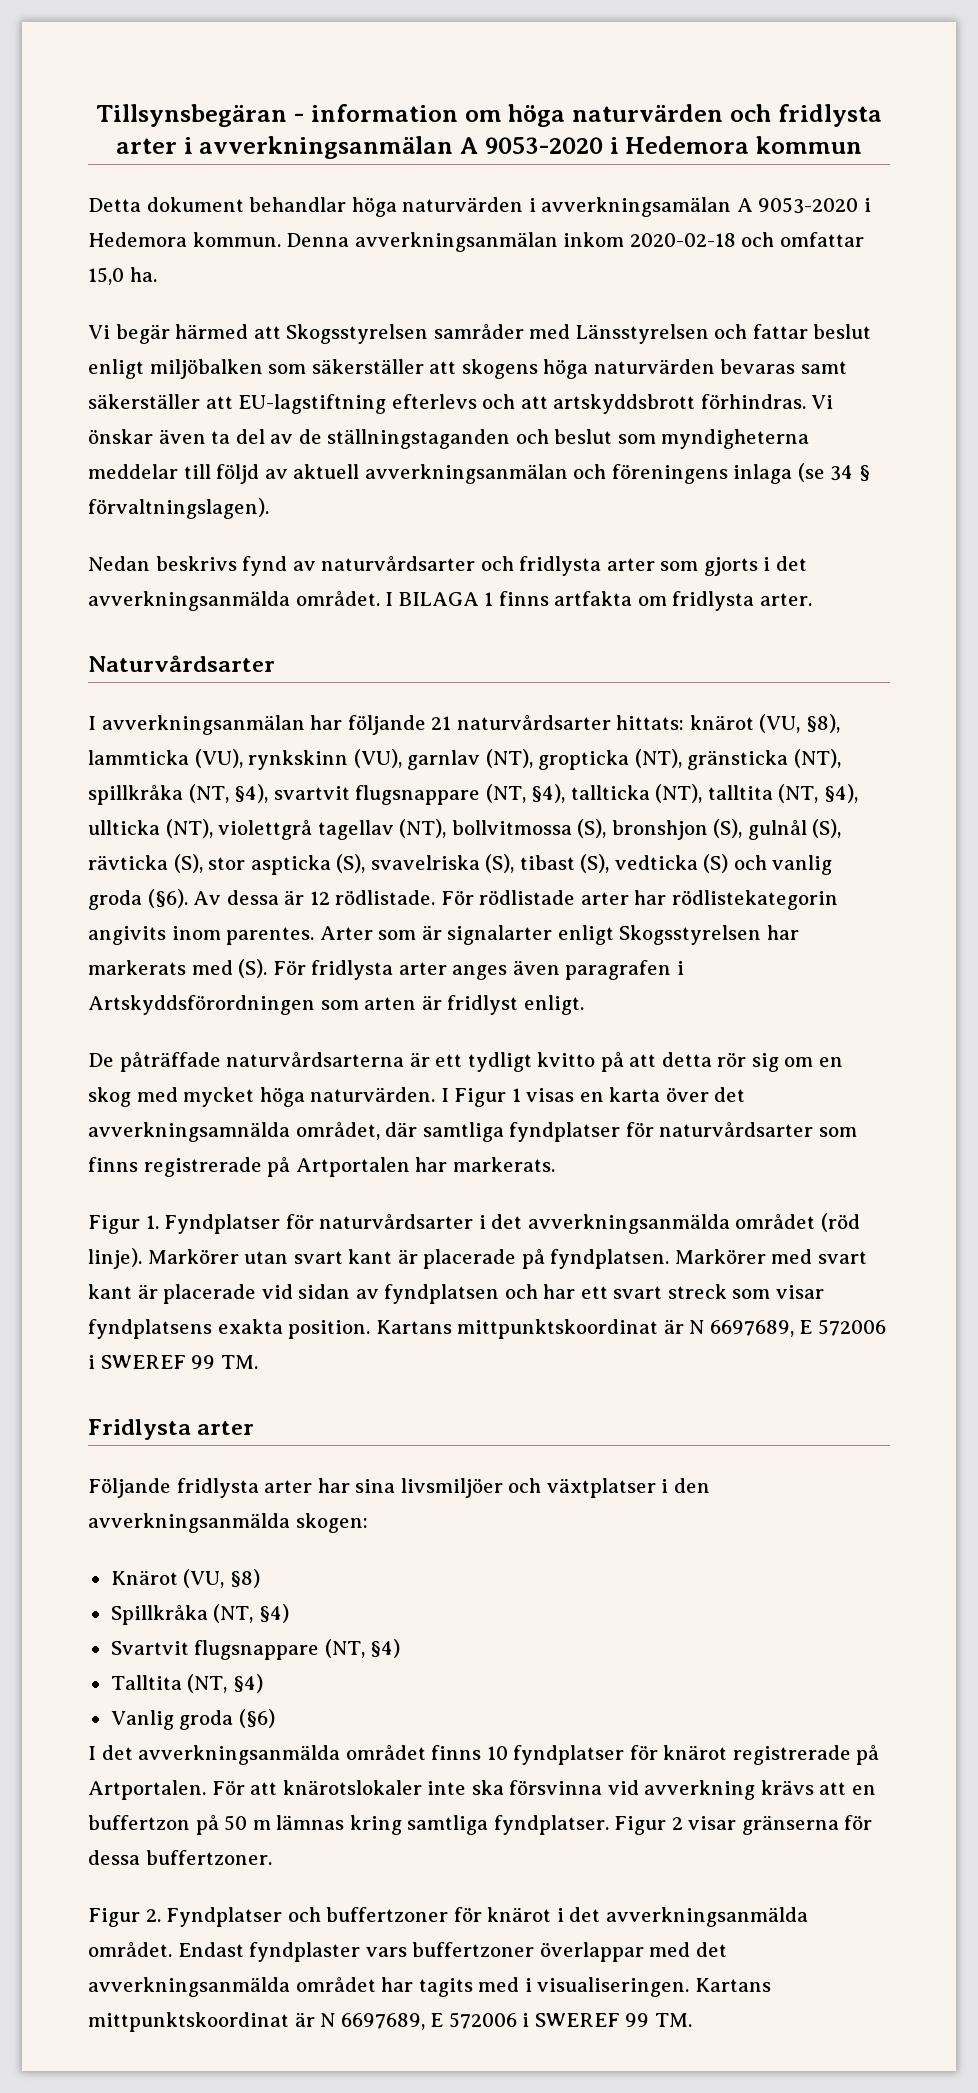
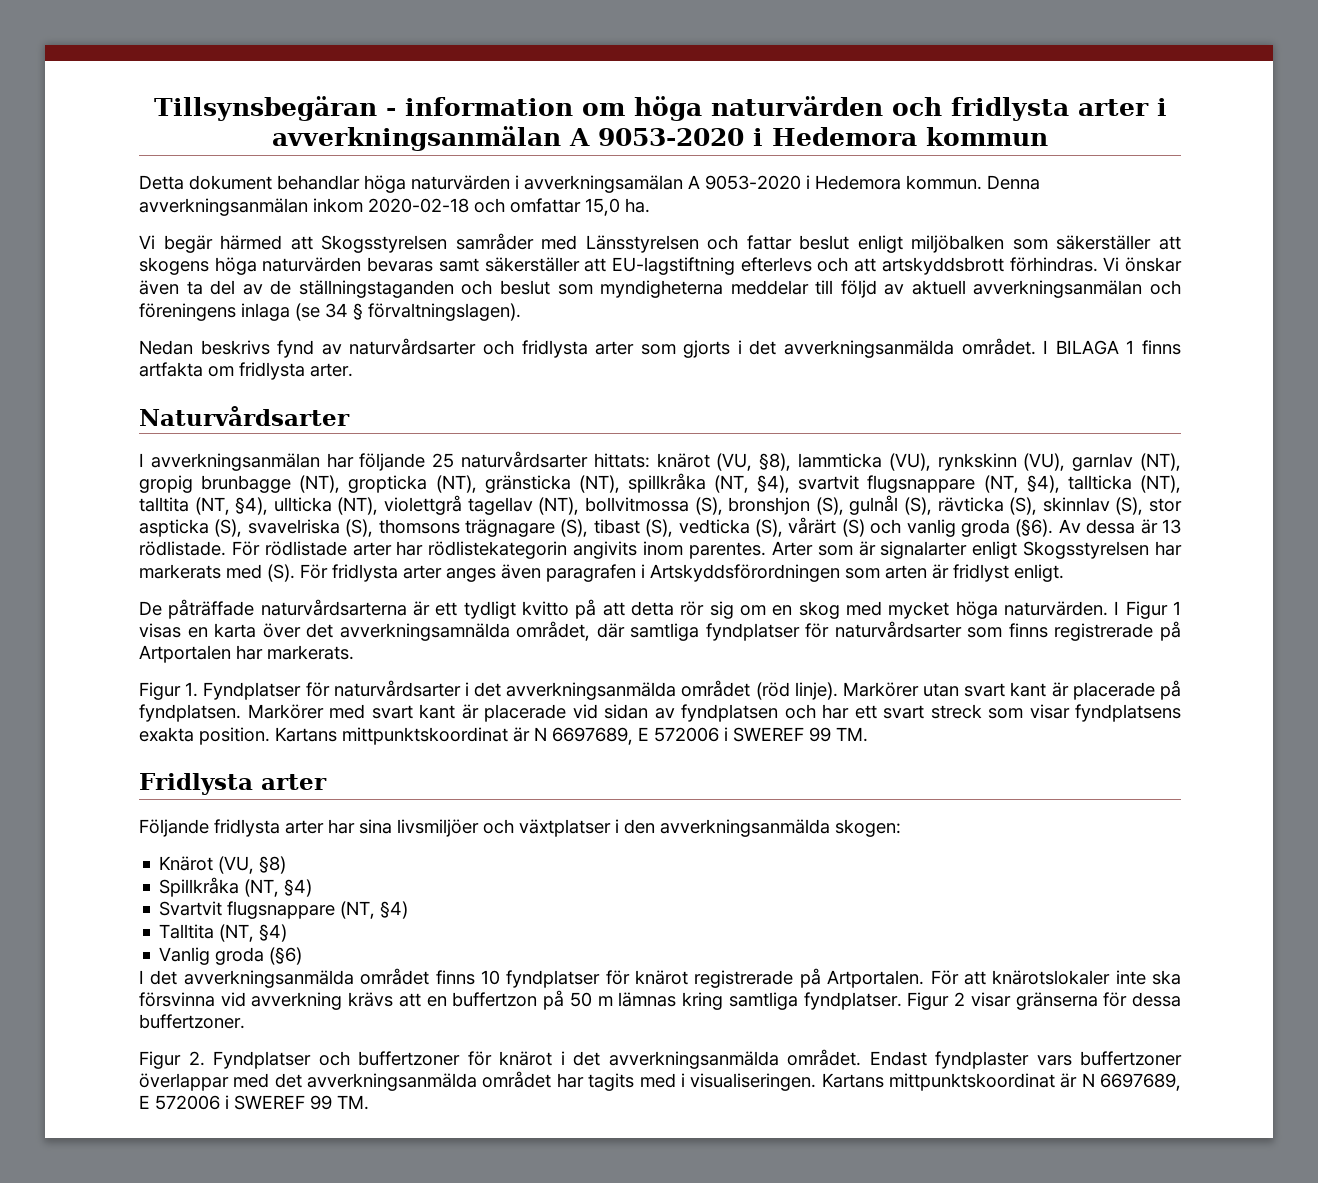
[431,716,452,730] 21 -> [432,453,455,468] 25
(533, 758) none -> [139,475,341,493] gropig brunbagge (NT),
(203, 863) none -> [1042,497,1144,515] skinnlav (S),
(515, 863) none -> [378,519,589,537] thomsons trägnagare (S),
(698, 862) none -> [754,517,837,537] (S), vårärt
[309,891,330,905] 12 -> [1161,519,1181,534] 13

